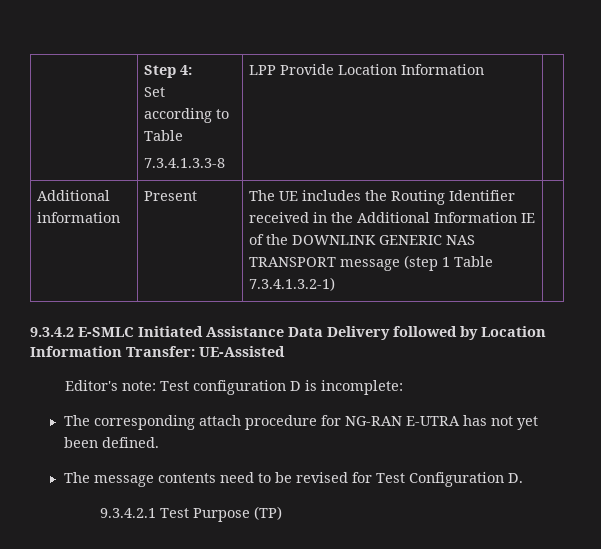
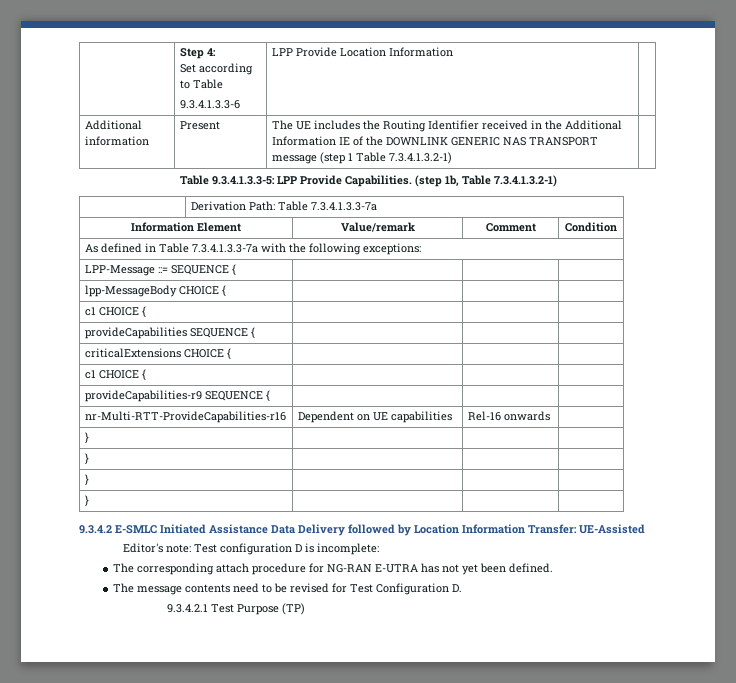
[143,158,225,168] 7.3.4.1.3.3-8 -> [179,100,240,109] 9.3.4.1.3.3-6
(335, 284) none -> [179,175,557,187] [190,201,377,211] [131,222,241,232] [340,222,415,232] [485,223,536,232] [565,222,617,232] [84,243,421,255] [84,264,236,276] [84,285,226,297] [84,306,146,317] [84,327,255,339] [84,348,231,359] [84,369,146,380] [84,390,270,402] [84,411,286,423] [297,411,452,423] [467,411,550,421] [84,432,89,443] [84,453,89,464] [84,474,89,485] [84,495,89,506] // Table 9.3.4.1.3.3-5: LPP Provide Capabilities. (step 1b, Table 7.3.4.1.3.2-1) // | Derivation Path: Table 7.3.4.1.3.3-7a // Information Element | Value/remark | Comment | Condition // As defined in Table 7.3.4.1.3.3-7a with the following exceptions: // LPP-Message ::= SEQUENCE { | | | // lpp-MessageBody CHOICE { | | | // c1 CHOICE { | | | // provideCapabilities SEQUENCE { | | | // criticalExtensions CHOICE { | | | // c1 CHOICE { | | | // provideCapabilities-r9 SEQUENCE { | | | // nr-Multi-RTT-ProvideCapabilities-r16 | Dependent on UE capabilities | Rel-16 onwards | // } | | | // } | | | // } | | | // } | | |

